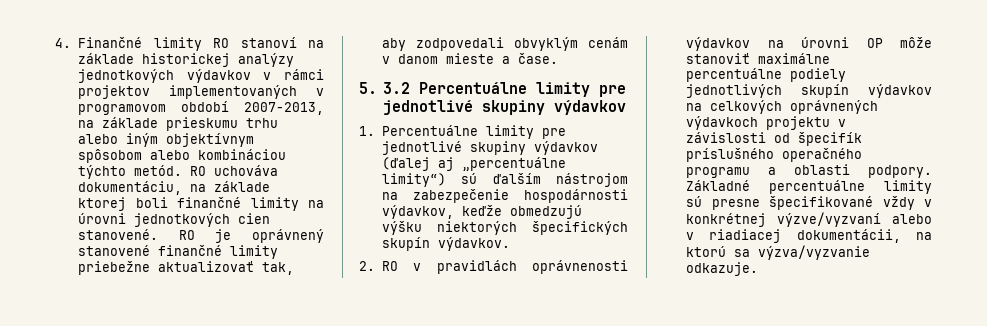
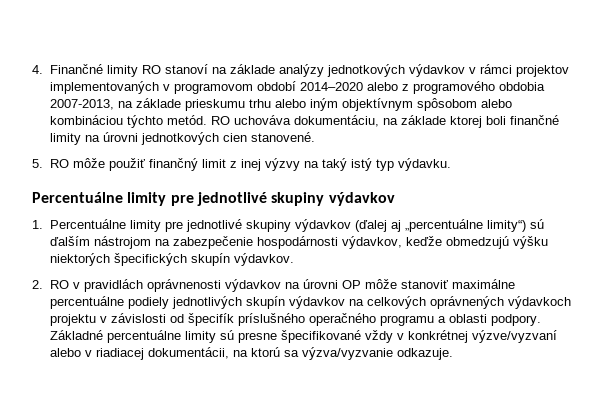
[142,53,231,67] historickej -> (275, 69) none
(230, 106) none -> [299,81,545,94] 2014–2020 alebo z programového obdobia
[178,229,324,243] [78,245,279,259] [78,261,295,275] [382,37,628,51] [382,53,559,64] [359,82,411,94] RO je oprávnený stanovené finančné limity priebežne aktualizovať tak, aby zodpovedali obvyklým cenám v danom mieste a čase. // 5. 3.2 -> [32,158,451,171] // 5. RO môže použiť finančný limit z inej výzvy na taký istý typ výdavku. //

